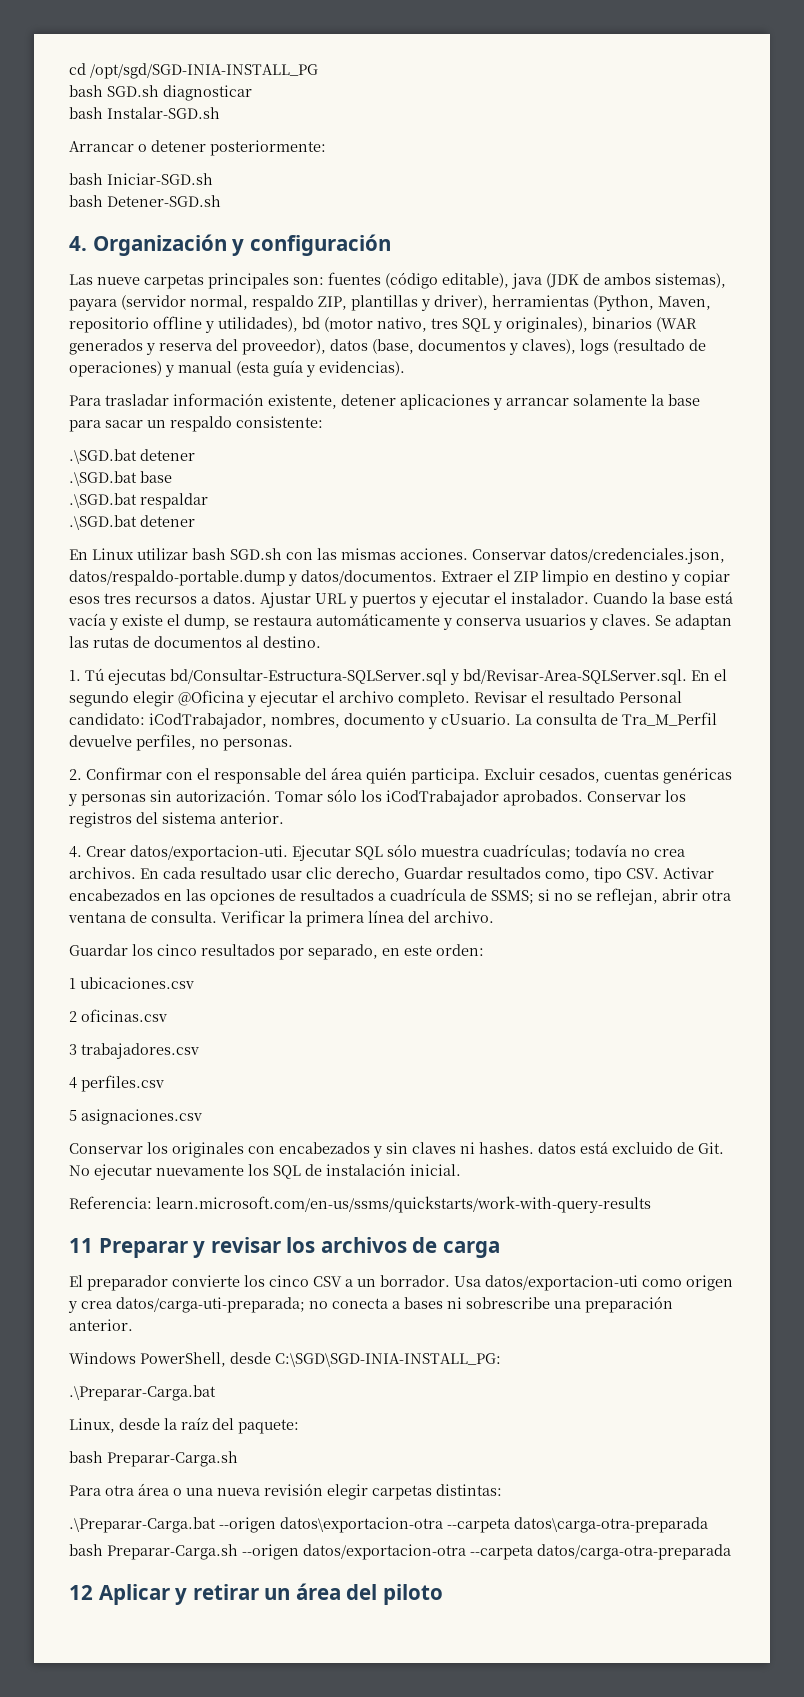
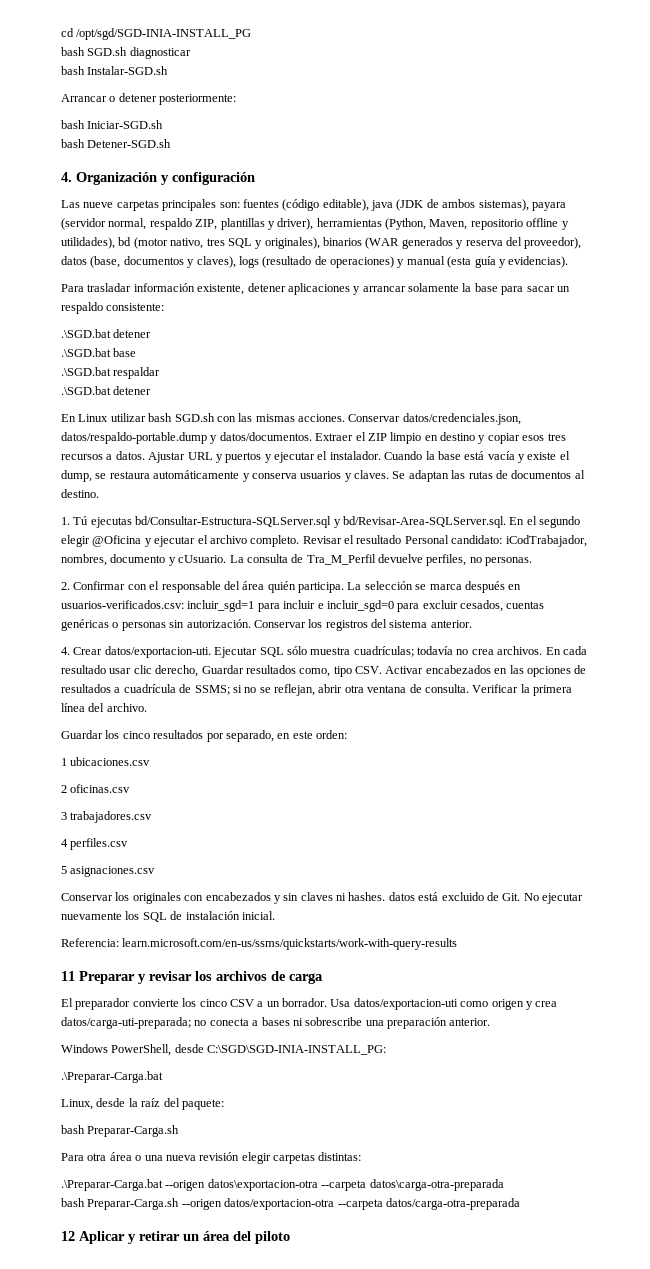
[484,768,535,780] Excluir -> [347,581,522,593] [61,600,458,612] La selección se marca después en usuarios-verificados.csv: incluir_sgd=1 para incluir e incluir_sgd=0 para excluir
[68,794,77,806] y -> [112,622,119,628] o
[275,789,583,806] Tomar sólo los iCodTrabajador aprobados. -> (251, 623) none

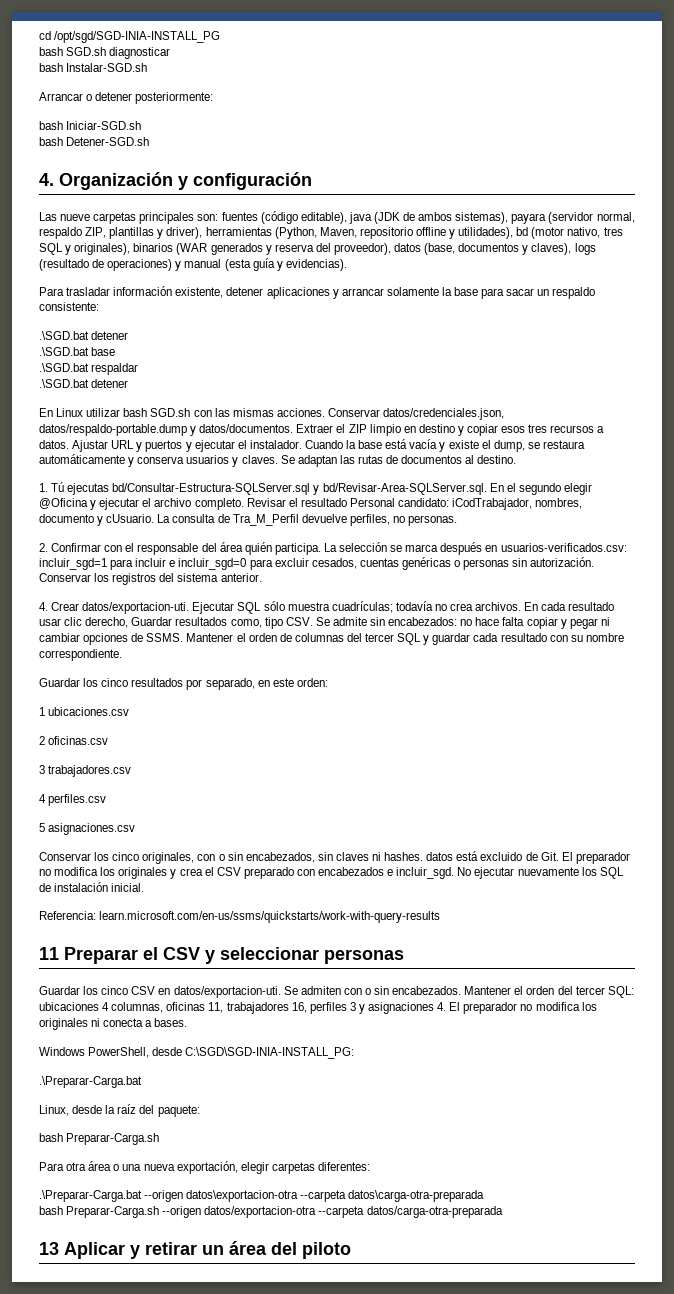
[385,665,587,677] [61,684,572,696] [61,703,147,712] Activar encabezados en las opciones de resultados a cuadrícula de SSMS; si no se reflejan, abrir otra ventana de consulta. Verificar la primera línea del archivo. -> [315,617,610,629] [39,633,624,645] [39,649,122,661] Se admite sin encabezados: no hace falta copiar y pegar ni cambiar opciones de SSMS. Mantener el orden de columnas del tercer SQL y guardar cada resultado con su nombre correspondiente.
[132,892,281,904] originales con encabezados y -> [112,852,315,864] cinco originales, con o sin encabezados,
(521, 897) none -> [561,852,630,864] [39,867,455,879] El preparador no modifica los originales y crea el CSV preparado con encabezados e incluir_sgd.
[138,971,323,984] [61,998,558,1010] [61,1017,491,1029] y revisar los archivos de carga // El preparador convierte los cinco CSV a un borrador. Usa datos/exportacion-uti como origen y crea datos/carga-uti-preparada; no conecta a bases ni sobrescribe una preparación anterior. -> [143,947,404,964] [39,986,634,998] [39,1002,597,1014] [39,1018,188,1030] el CSV y seleccionar personas // Guardar los cinco CSV en datos/exportacion-uti. Se admiten con o sin encabezados. Mantener el orden del tercer SQL: ubicaciones 4 columnas, oficinas 11, trabajadores 16, perfiles 3 y asignaciones 4. El preparador no modifica los originales ni conecta a bases.
[199,1152,240,1161] revisión -> [176,1161,238,1174] exportación,
[318,1152,362,1161] distintas: -> [317,1162,370,1171] diferentes:
[61,1231,75,1241] 12 -> [39,1242,59,1255] 13

